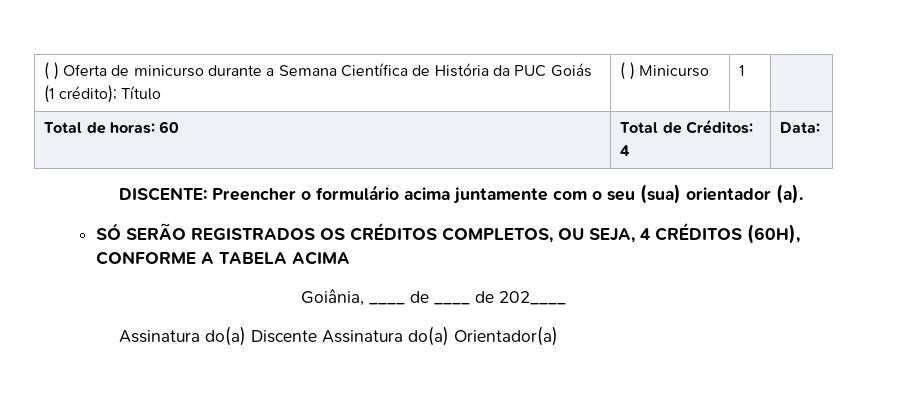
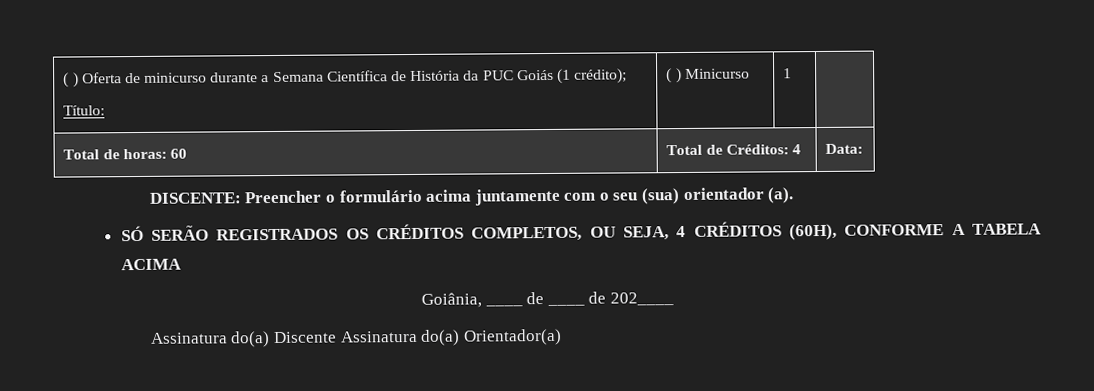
[121,86,162,100] Título -> [63,105,106,116] // Título:

